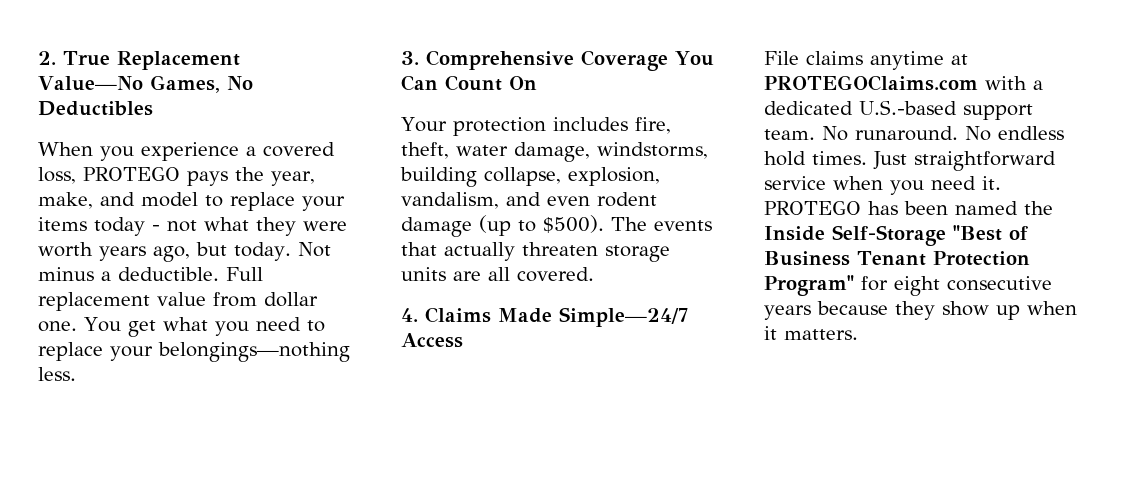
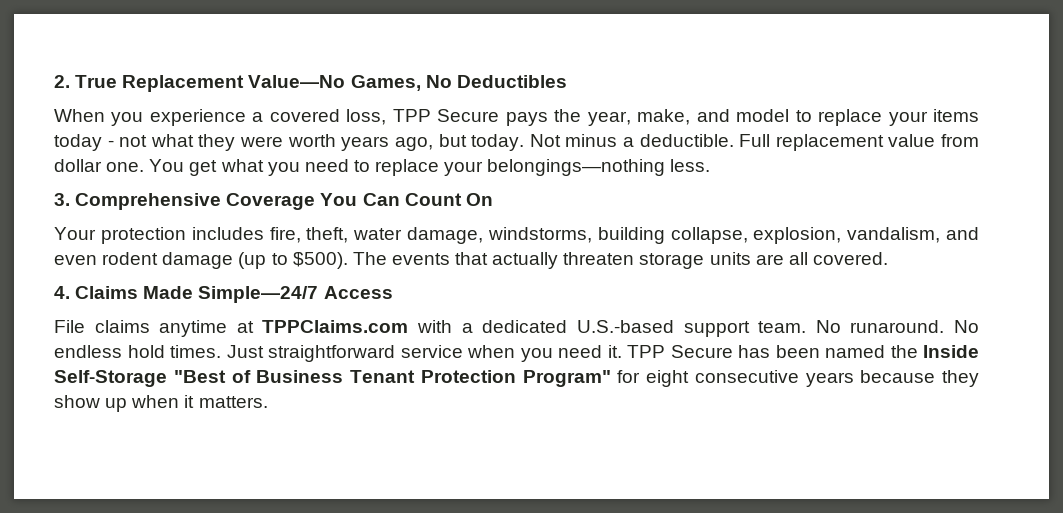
[83,167,180,181] PROTEGO -> [392,109,500,122] TPP Secure
[764,75,978,91] PROTEGOClaims.com -> [262,320,409,333] TPPClaims.com
[764,201,861,215] PROTEGO -> [627,345,733,358] TPP Secure

